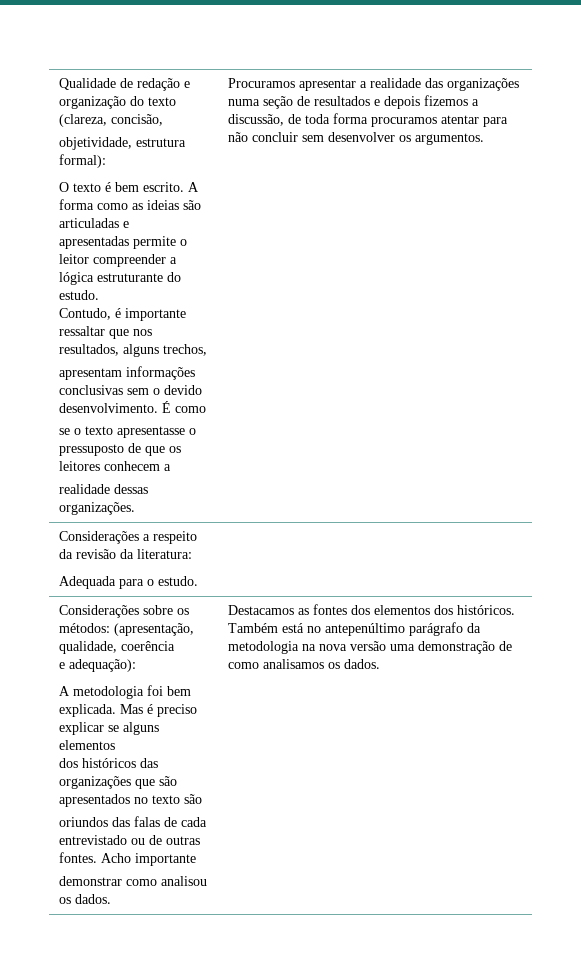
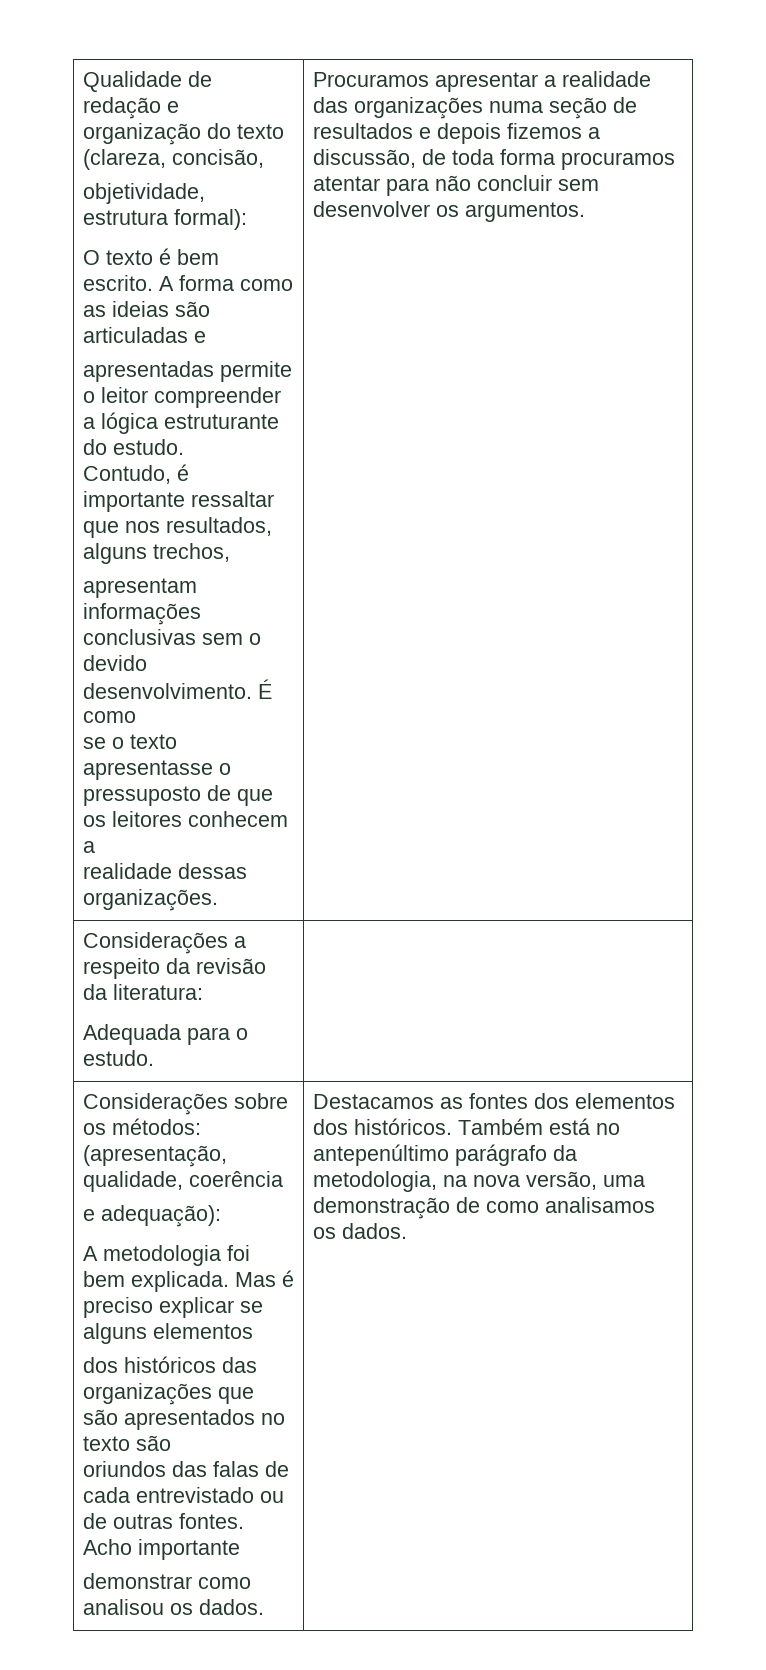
[227,641,299,654] metodologia -> [312,1171,437,1192] metodologia,
[349,641,386,651] versão -> [525,1171,597,1190] versão,

